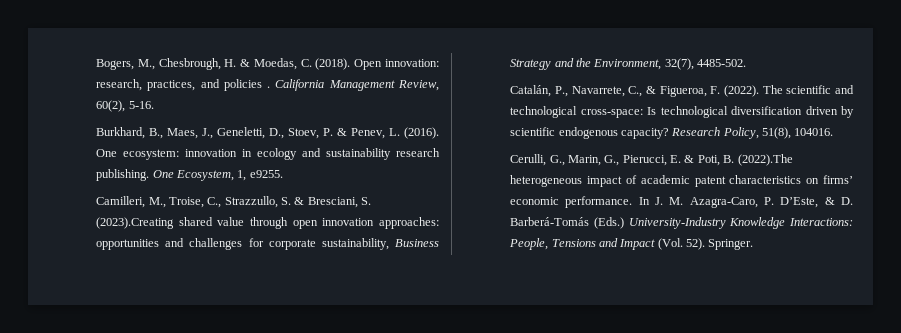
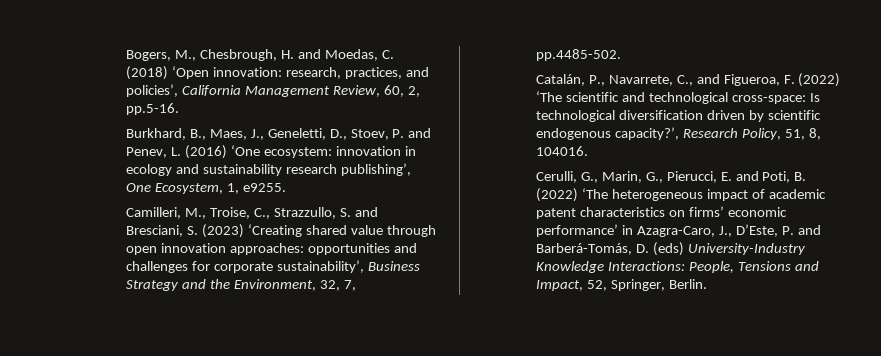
[240,59,251,67] & -> [297,49,321,59] and
[315,58,383,70] (2018). Open -> [126,66,209,80] (2018) ‘Open
[223,79,271,91] policies . -> [126,84,179,97] policies’,
[96,100,154,112] 60(2), 5-16. -> [383,85,420,97] [126,103,180,115] 60, 2, pp.5-16.
[337,128,348,136] & -> [408,128,432,138] and
[404,127,439,139] [96,149,118,157] (2016). One -> [184,145,260,159] (2016) ‘One
[96,169,150,181] publishing. -> [340,163,411,176] publishing’,
[294,197,305,205] & -> [354,207,378,217] and
[96,217,175,229] (2023).Creating -> [201,224,302,238] (2023) ‘Creating
[321,238,389,250] sustainability, -> [276,260,364,273] sustainability’,
[664,58,747,70] 32(7), 4485-502. -> [319,280,356,291] [536,49,622,61] 32, 7, pp.4485-502.
[645,86,656,94] & -> [696,74,720,84] and
[723,85,783,97] (2022). The -> [798,73,841,87] [536,91,563,102] (2022) ‘The
[620,128,669,139] capacity? -> [614,127,679,140] capacity?’,
[762,127,792,139] 51(8), -> [784,128,821,140] 51, 8,
[684,155,695,163] & -> [735,171,759,181] and
[737,154,793,166] (2022).The -> [536,188,608,202] (2022) ‘The
[565,196,853,208] [510,217,624,229] performance. In J. M. Azagra-Caro, P. D’Este, & D. Barberá-Tomás (Eds.) -> [536,224,821,237] [536,242,684,256] performance’ in Azagra-Caro, J., D’Este, P. and Barberá-Tomás, D. (eds)
[619,238,754,250] Impact (Vol. 52). Springer. -> [536,279,707,291] Impact, 52, Springer, Berlin.

